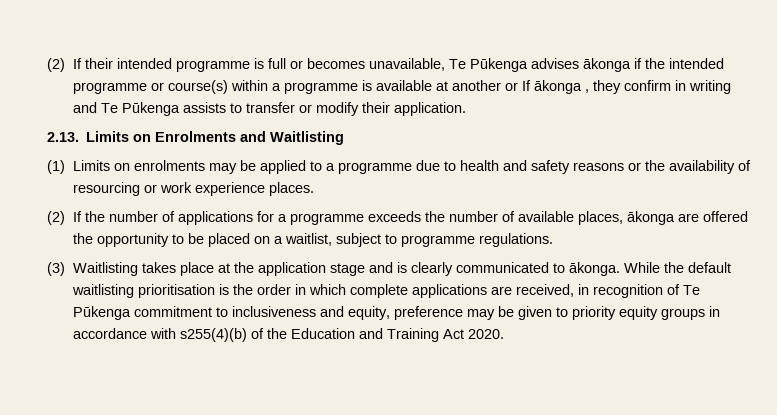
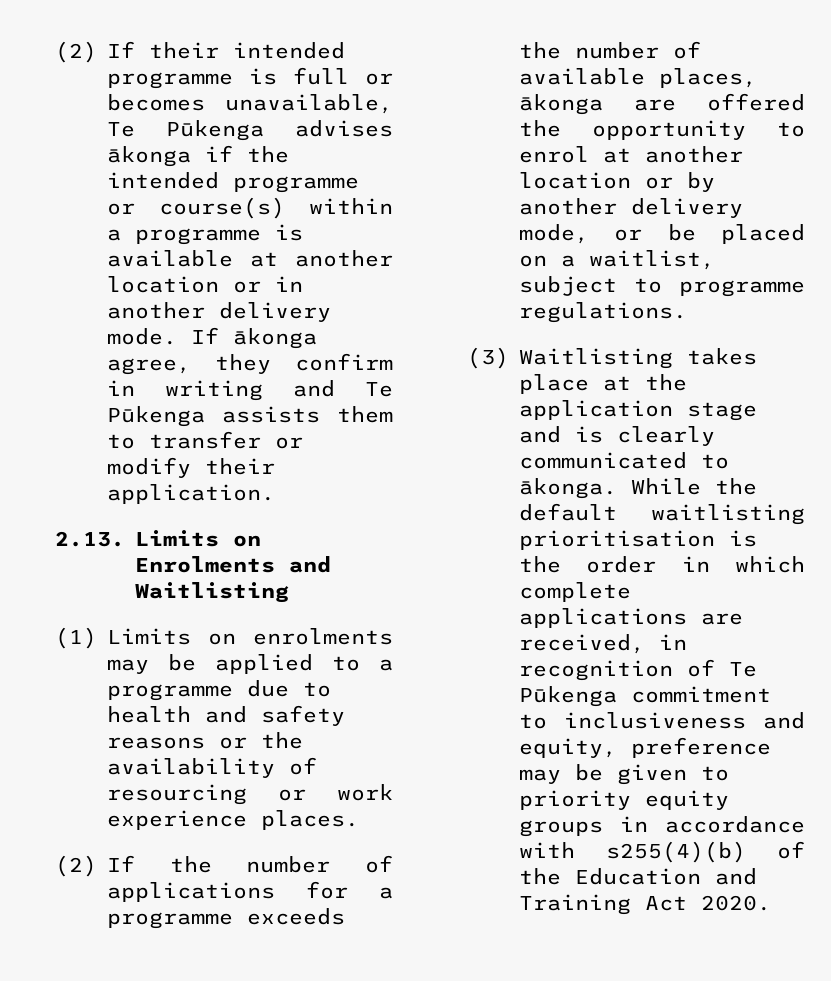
[504,82,518,91] or -> [106,276,303,293] [106,302,331,322] [106,328,177,345] location or in another delivery mode.
[584,89,589,93] , -> [106,358,191,375] agree,
(226, 107) none -> [337,406,393,423] them
(184, 239) none -> [518,146,743,163] [518,172,715,192] [518,198,743,218] [518,224,643,244] enrol at another location or by another delivery mode, or

